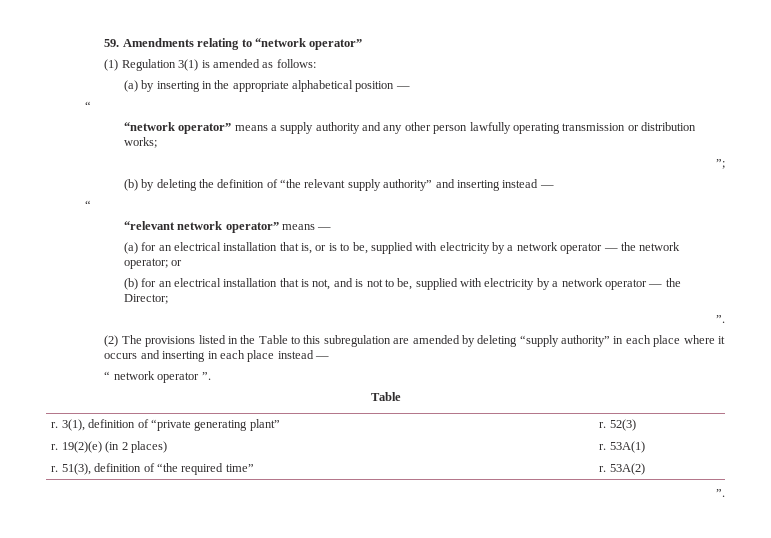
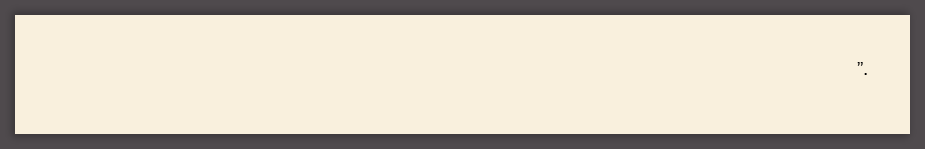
[104,38,363,50] [104,59,316,71] [123,80,410,92] [84,101,91,110] [123,122,697,134] [123,137,157,148] [716,159,725,169] [123,179,554,191] [84,200,91,209] [123,221,332,233] [123,242,681,254] [123,258,183,269] [123,278,681,290] [123,294,168,304] [716,315,725,323] [104,335,725,347] [104,350,330,362] [104,371,211,383] [370,392,401,401] [51,419,280,431] [599,419,636,431] [51,441,167,453] [599,441,645,453] [51,463,254,475] [599,463,645,475] 59. Amendments relating to “network operator” // (1) Regulation 3(1) is amended as follows: // (a) by inserting in the appropriate alphabetical position — // “ // “network operator” means a supply authority and any other person lawfully operating transmission or distribution works; // ”; // (b) by deleting the definition of “the relevant supply authority” and inserting instead — // “ // “relevant network operator” means — // (a) for an electrical installation that is, or is to be, supplied with electricity by a network operator — the network operator; or // (b) for an electrical installation that is not, and is not to be, supplied with electricity by a network operator — the Director; // ”. // (2) The provisions listed in the Table to this subregulation are amended by deleting “supply authority” in each place where it occurs and inserting in each place instead — // “ network operator ”. // Table // r. 3(1), definition of “private generating plant” | r. 52(3) // r. 19(2)(e) (in 2 places) | r. 53A(1) // r. 51(3), definition of “the required time” | r. 53A(2) // -> (857, 68) none

